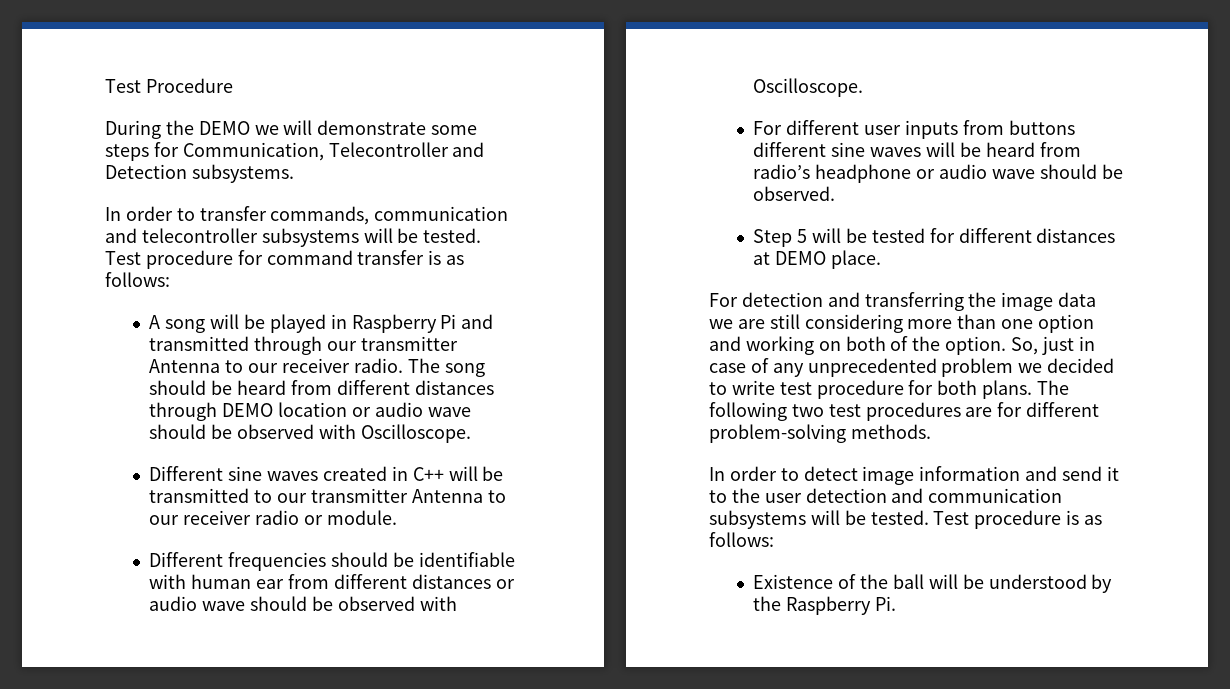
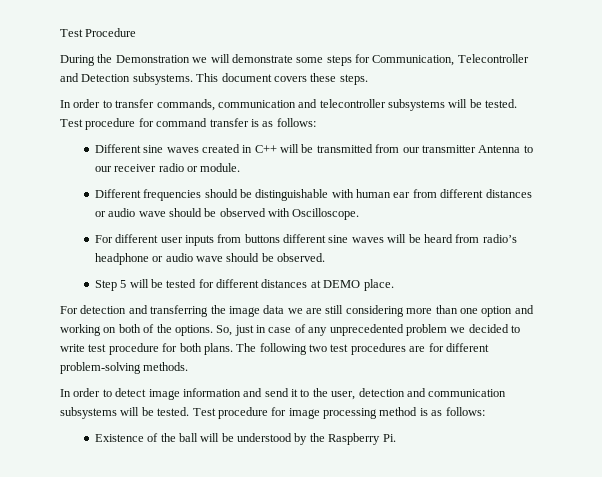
[198,121,250,135] DEMO -> [115,55,190,63] Demonstration
(294, 173) none -> [196,73,368,85] This document covers these steps.
[149,314,494,333] [149,336,459,355] [149,358,485,377] [149,380,494,395] [149,402,471,421] [149,424,471,443] // A song will be played in Raspberry Pi and transmitted through our transmitter Antenna to our receiver radio. The song should be heard from different distances through DEMO location or audio wave should be observed with Oscilloscope. -> (316, 122) none
[254,490,273,503] to -> [375,144,400,153] from
[418,552,515,567] identifiable -> [255,189,329,201] distinguishable
[945,336,1007,355] option. -> [174,325,213,336] options.
[764,493,802,503] user -> [331,391,356,400] user,
(1062, 519) none -> [271,407,418,419] for image processing method

